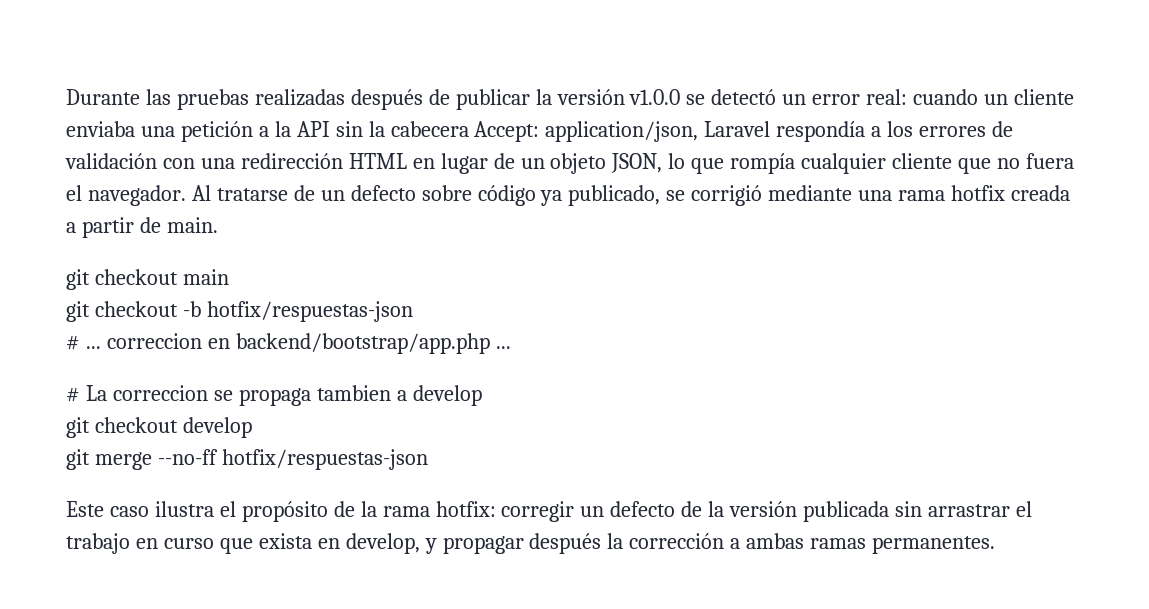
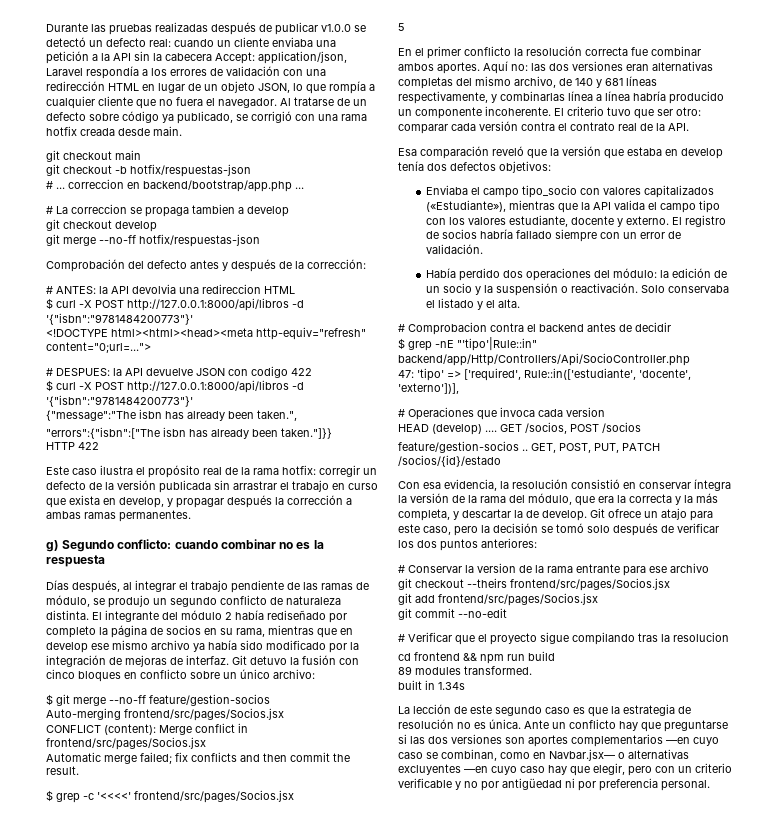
[535,89,625,105] la versión -> (318, 28) none
[812,94,861,105] error -> [106,38,146,47] defecto
(796, 163) none -> [369,84,375,91] a
[768,185,853,201] mediante -> [295,114,315,121] con
[66,217,161,238] a partir de -> [118,128,150,136] desde
(428, 459) none -> [46,259,366,272] [46,284,295,294] [46,298,304,311] [46,313,193,325] [46,327,366,340] [46,342,151,353] [46,366,312,378] [46,380,304,393] [46,395,193,407] [46,409,297,421] [46,427,332,439] [46,442,99,450] // Comprobación del defecto antes y después de la corrección: // # ANTES: la API devolvia una redireccion HTML // $ curl -X POST http://127.0.0.1:8000/api/libros -d '{"isbn":"9781484200773"}' // <!DOCTYPE html><html><head><meta http-equiv="refresh" content="0;url=..."> // # DESPUES: la API devuelve JSON con codigo 422 // $ curl -X POST http://127.0.0.1:8000/api/libros -d '{"isbn":"9781484200773"}' // {"message":"The isbn has already been taken.", // "errors":{"isbn":["The isbn has already been taken."]}} // HTTP 422
(328, 511) none -> [203,467,222,475] real
(996, 545) none -> [46,539,324,552] [46,555,105,567] [46,580,369,593] [46,595,341,608] [46,610,347,623] [46,625,353,638] [46,640,359,653] [46,655,359,667] [46,669,315,682] [46,694,270,706] [46,708,284,721] [46,723,248,735] [46,737,206,750] [46,752,350,764] [46,766,79,775] [46,790,294,803] [398,23,405,31] [398,46,701,59] [398,61,713,74] [398,76,657,89] [398,91,724,104] [398,106,701,119] [398,121,689,134] [398,146,723,159] [398,161,551,173] [426,185,715,198] [426,200,721,213] [426,215,727,227] [426,229,682,242] [426,244,484,254] [426,268,728,281] [426,283,730,296] [426,298,521,310] [398,322,671,335] [398,337,537,351] [398,353,690,366] [398,368,691,381] [398,383,459,394] [398,407,605,420] [398,422,641,435] [398,441,660,453] [398,455,501,467] [398,479,731,491] [398,493,718,506] [398,508,713,521] [398,523,719,536] [398,538,537,551] [398,563,709,576] [398,578,670,591] [398,593,598,606] [398,608,507,620] [398,632,729,645] [398,651,555,664] [398,666,532,675] [398,680,465,690] [398,704,691,717] [398,719,728,732] [398,734,719,747] [398,749,689,761] [398,763,732,776] [398,778,710,791] // g) Segundo conflicto: cuando combinar no es la respuesta // Días después, al integrar el trabajo pendiente de las ramas de módulo, se produjo un segundo conflicto de naturaleza distinta. El integrante del módulo 2 había rediseñado por completo la página de socios en su rama, mientras que en develop ese mismo archivo ya había sido modificado por la integración de mejoras de interfaz. Git detuvo la fusión con cinco bloques en conflicto sobre un único archivo: // $ git merge --no-ff feature/gestion-socios // Auto-merging frontend/src/pages/Socios.jsx // CONFLICT (content): Merge conflict in frontend/src/pages/Socios.jsx // Automatic merge failed; fix conflicts and then commit the result. // $ grep -c '<<<<' frontend/src/pages/Socios.jsx // 5 // En el primer conflicto la resolución correcta fue combinar ambos aportes. Aquí no: las dos versiones eran alternativas completas del mismo archivo, de 140 y 681 líneas respectivamente, y combinarlas línea a línea habría producido un componente incoherente. El criterio tuvo que ser otro: comparar cada versión contra el contrato real de la API. // Esa comparación reveló que la versión que estaba en develop tenía dos defectos objetivos: // Enviaba el campo tipo_socio con valores capitalizados («Estudiante»), mientras que la API valida el campo tipo con los valores estudiante, docente y externo. El registro de socios habría fallado siempre con un error de validación. // Había perdido dos operaciones del módulo: la edición de un socio y la suspensión o reactivación. Solo conservaba el listado y el alta. // # Comprobacion contra el backend antes de decidir // $ grep -nE "'tipo'|Rule::in" backend/app/Http/Controllers/Api/SocioController.php // 47: 'tipo' => ['required', Rule::in(['estudiante', 'docente', 'externo'])], // # Operaciones que invoca cada version // HEAD (develop) .... GET /socios, POST /socios // feature/gestion-socios .. GET, POST, PUT, PATCH /socios/{id}/estado // Con esa evidencia, la resolución consistió en conservar íntegra la versión de la rama del módulo, que era la correcta y la más completa, y descartar la de develop. Git ofrece un atajo para este caso, pero la decisión se tomó solo después de verificar los dos puntos anteriores: // # Conservar la version de la rama entrante para ese archivo // git checkout --theirs frontend/src/pages/Socios.jsx // git add frontend/src/pages/Socios.jsx // git commit --no-edit // # Verificar que el proyecto sigue compilando tras la resolucion // cd frontend && npm run build // 89 modules transformed. // built in 1.34s // La lección de este segundo caso es que la estrategia de resolución no es única. Ante un conflicto hay que preguntarse si las dos versiones son aportes complementarios —en cuyo caso se combinan, como en Navbar.jsx— o alternativas excluyentes —en cuyo caso hay que elegir, pero con un criterio verificable y no por antigüedad ni por preferencia personal.

